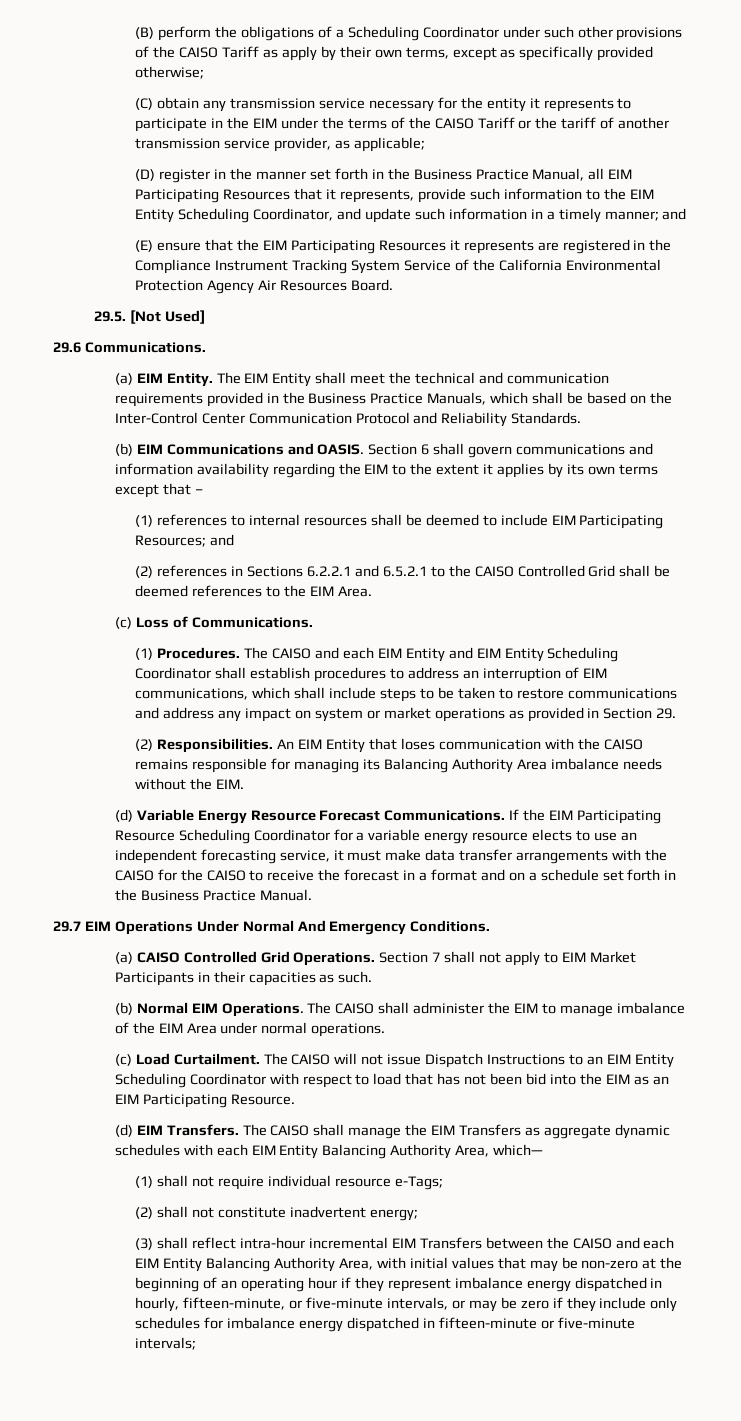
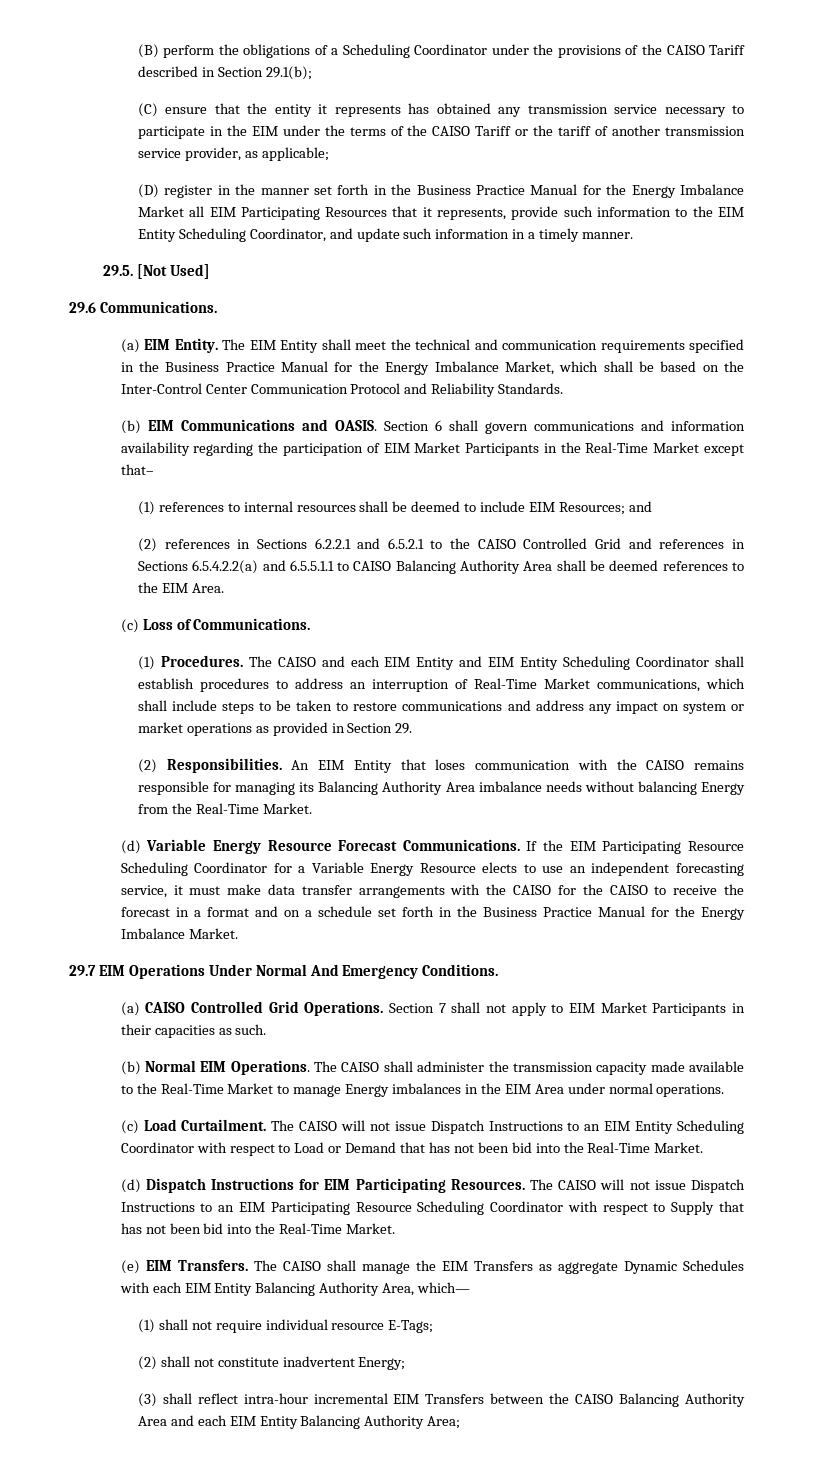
[543,26,613,38] such other -> [533,44,554,55] the
[263,46,654,61] [135,66,205,79] [135,97,614,112] as apply by their own terms, except as specifically provided otherwise; // (C) obtain any transmission service necessary for the entity it represents -> [137,66,312,80] [137,103,726,117] described in Section 29.1(b); // (C) ensure that the entity it represents has obtained any transmission service necessary
[532,168,585,181] Manual, -> [530,184,744,198] [137,206,184,217] Manual for the Energy Imbalance Market
[604,208,687,221] [135,239,672,254] [135,259,661,274] [135,279,394,294] manner; and // (E) ensure that the EIM Participating Resources it represents are registered in the Compliance Instrument Tracking System Service of the California Environmental Protection Agency Air Resources Board. -> [582,232,634,239] manner.
[206,392,487,407] provided in the Business Practice Manuals, -> [689,339,744,353] [120,361,554,375] specified in the Business Practice Manual for the Energy Imbalance Market,
[364,463,658,478] [114,483,203,498] EIM to the extent it applies by its own terms except that – -> [283,442,744,456] [120,464,154,475] participation of EIM Market Participants in the Real-Time Market except that–
[579,515,664,529] Participating -> (556, 507) none
(616, 571) none -> [628,538,746,549] [137,560,553,574] and references in Sections 6.5.4.2.2(a) and 6.5.5.1.1 to CAISO Balancing Authority Area
[582,668,607,678] EIM -> [473,678,590,689] Real-Time Market
[190,778,245,790] the EIM. -> [637,781,745,795] [137,803,312,814] balancing Energy from the Real-Time Market.
[368,829,529,844] variable energy resource -> [311,862,476,876] Variable Energy Resource
[259,889,312,901] Manual. -> [597,906,746,920] [120,928,238,939] Manual for the Energy Imbalance Market.
[514,1002,685,1017] [114,1022,129,1034] EIM to manage imbalance of -> [512,1061,744,1075] [120,1083,478,1097] transmission capacity made available to the Real-Time Market to manage Energy imbalances in
[373,1073,669,1085] [114,1094,295,1108] [114,1124,133,1137] load that has not been bid into the EIM as an EIM Participating Resource. // (d) -> [294,1142,704,1153] [120,1178,745,1193] [120,1201,744,1215] [120,1223,396,1234] [120,1260,140,1274] Load or Demand that has not been bid into the Real-Time Market. // (d) Dispatch Instructions for EIM Participating Resources. The CAISO will not issue Dispatch Instructions to an EIM Participating Resource Scheduling Coordinator with respect to Supply that has not been bid into the Real-Time Market. // (e)
[614,1124,670,1139] [114,1144,180,1156] dynamic schedules -> [623,1260,744,1274] Dynamic Schedules
[394,1176,443,1190] e-Tags; -> [388,1320,434,1333] E-Tags;
[369,1209,418,1221] energy; -> [358,1357,406,1370] Energy;
(612, 1243) none -> [619,1393,745,1407] [137,1416,167,1426] Balancing Authority Area
[339,1257,683,1272] [135,1277,663,1292] [135,1297,678,1312] [135,1317,635,1332] [135,1337,197,1350] Area, with initial values that may be non-zero at the beginning of an operating hour if they represent imbalance energy dispatched in hourly, fifteen-minute, or five-minute intervals, or may be zero if they include only schedules for imbalance energy dispatched in fifteen-minute or five-minute intervals; -> [427,1416,461,1429] Area;

